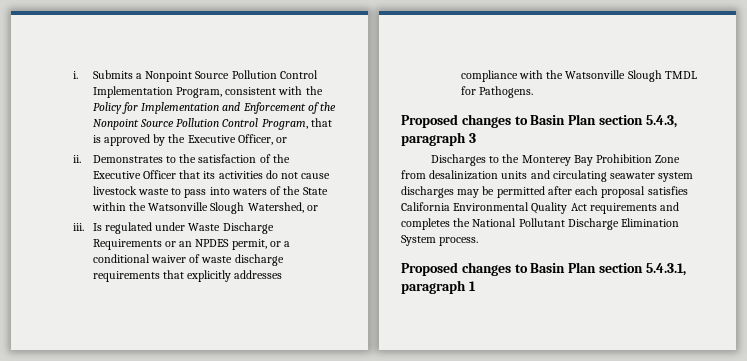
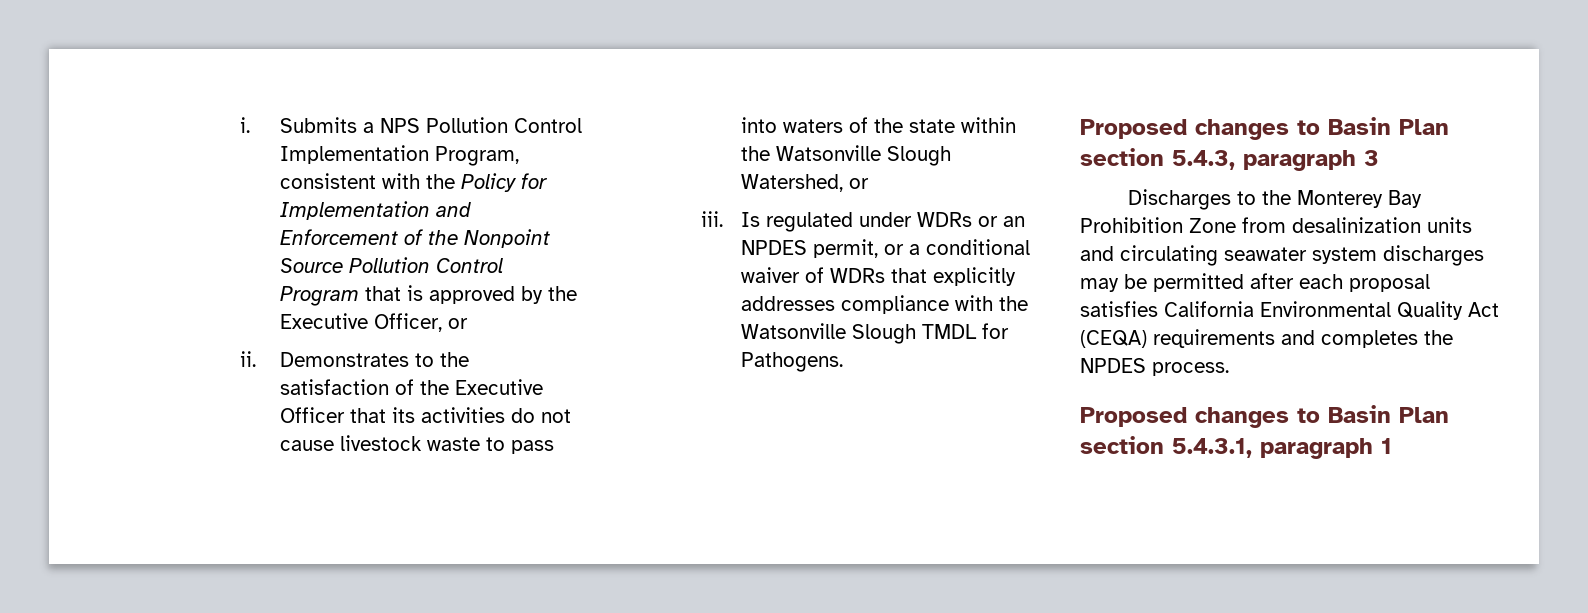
[145,71,230,82] Nonpoint Source -> [380,118,421,133] NPS
[261,119,308,130] Program, -> [280,286,360,306] Program
[302,187,328,195] State -> [909,119,956,133] state
[188,222,274,234] [92,239,162,250] Waste Discharge Requirements -> [917,212,973,227] WDRs
[201,254,284,266] [92,271,160,282] waste discharge requirements -> [830,268,886,283] WDRs
(587, 207) none -> [1080,330,1147,348] (CEQA)
[472,218,680,230] [401,235,436,246] National Pollutant Discharge Elimination System -> [1080,358,1146,373] NPDES

